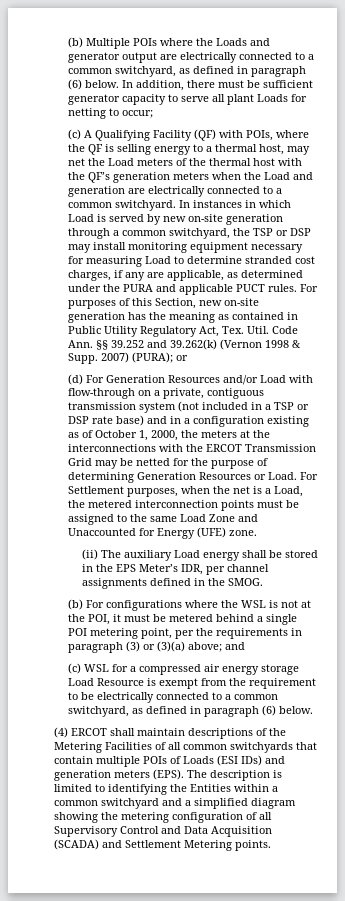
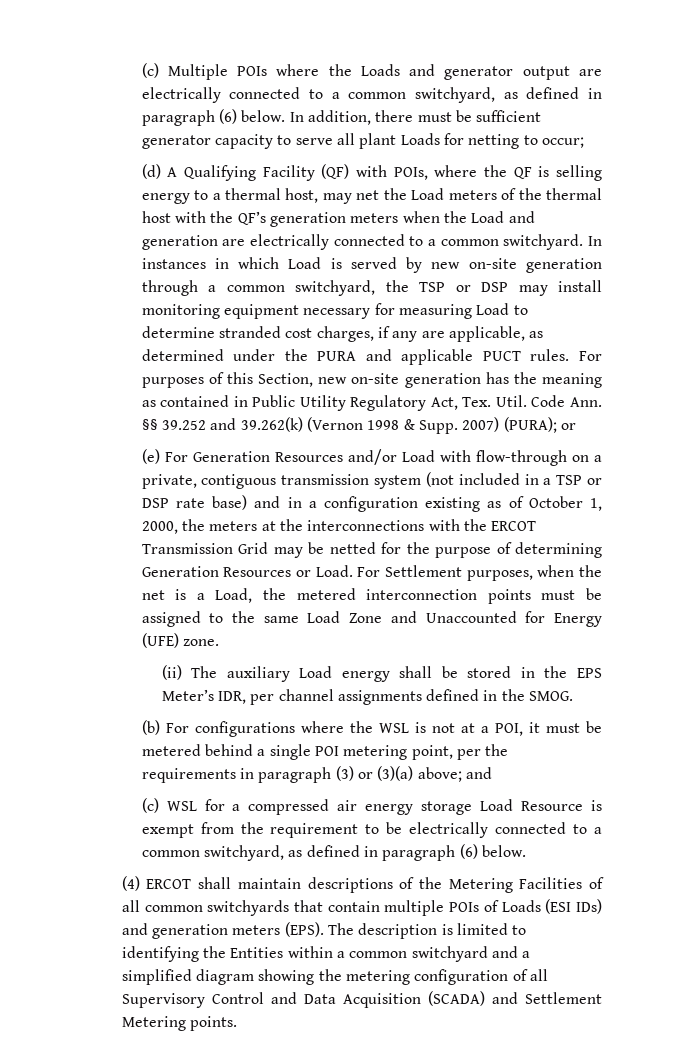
[68,37,84,48] (b) -> [141,63,159,78] (c)
[68,129,82,140] (c) -> [141,164,161,179] (d)
[68,374,84,385] (d) -> [141,449,160,464] (e)
[68,614,86,622] the -> [480,726,489,733] a

